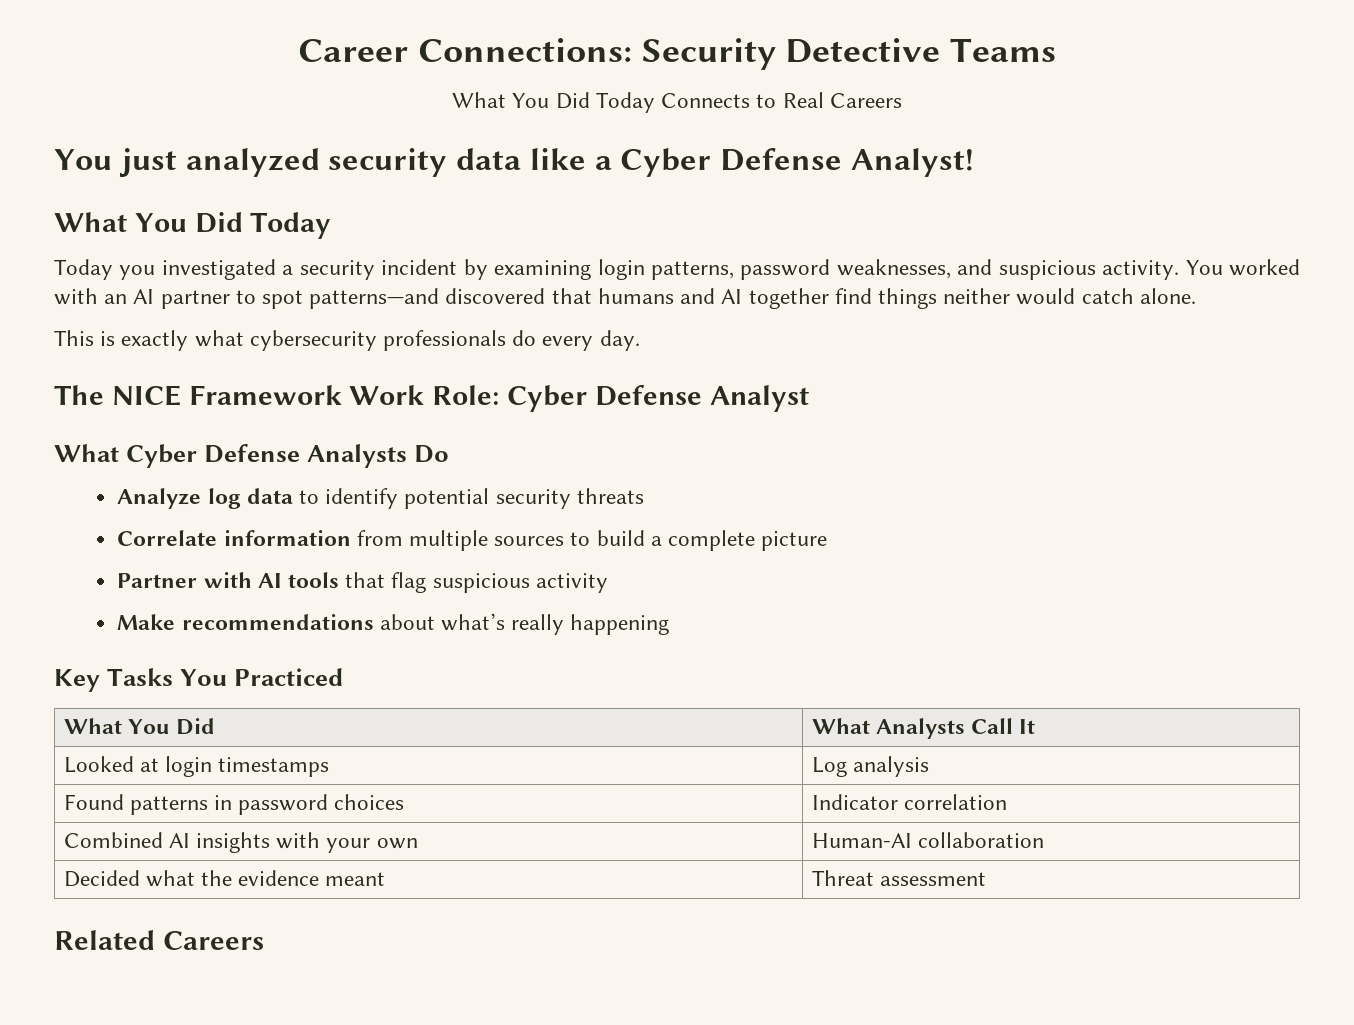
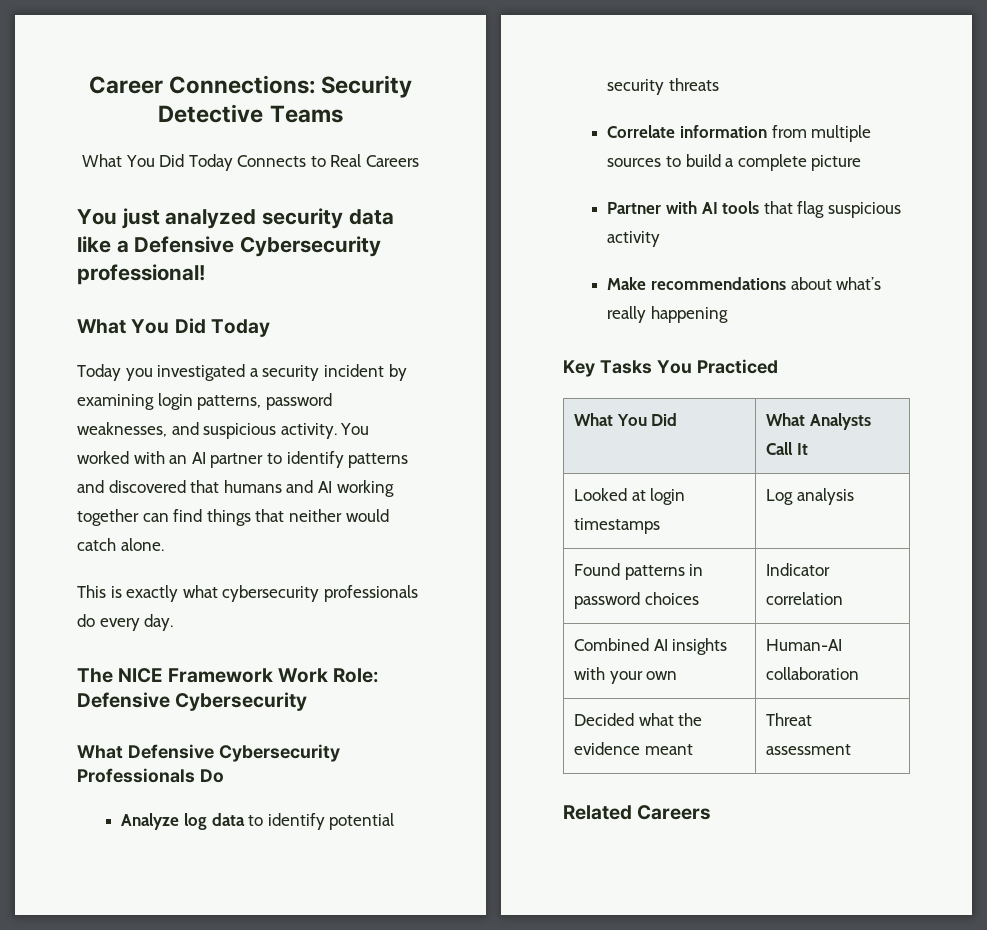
[620,148,974,177] Cyber Defense Analyst! -> [134,236,382,257] [77,264,205,285] Defensive Cybersecurity professional!
[262,288,440,309] spot patterns—and -> [286,451,409,468] [77,480,104,493] identify patterns and
[748,288,829,309] together -> [336,480,394,497] [77,509,169,526] working together can
(937, 298) none -> [255,509,285,522] that
[507,385,809,412] [54,444,408,468] Cyber Defense Analyst // What Cyber Defense Analysts -> [77,692,308,711] [77,744,340,762] [77,768,195,783] Defensive Cybersecurity // What Defensive Cybersecurity Professionals

